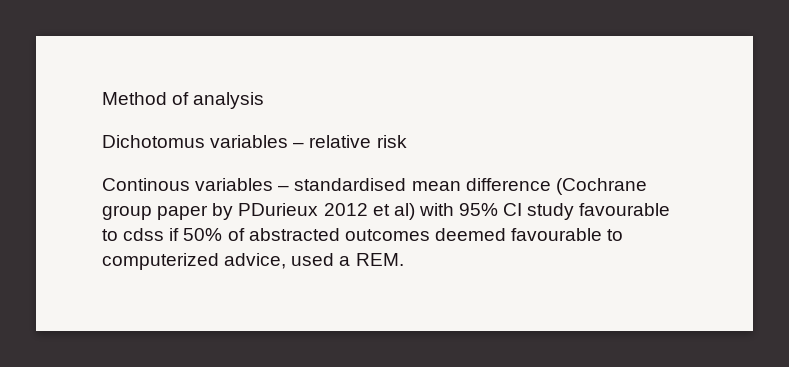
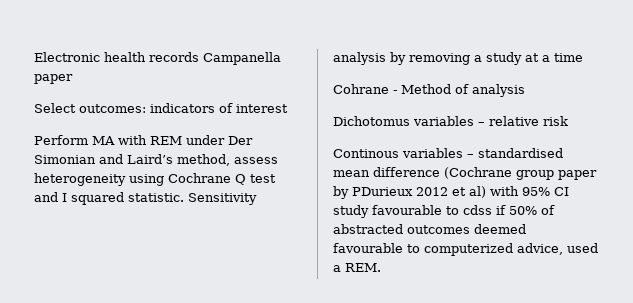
(102, 98) none -> [34,52,281,65] [34,74,73,84] [34,103,288,113] [34,135,253,145] [34,154,278,166] [34,173,276,186] [34,192,257,205] [333,52,583,65] [333,84,397,94] Electronic health records Campanella paper // Select outcomes: indicators of interest // Perform MA with REM under Der Simonian and Laird’s method, assess heterogeneity using Cochrane Q test and I squared statistic. Sensitivity analysis by removing a study at a time // Cohrane -

